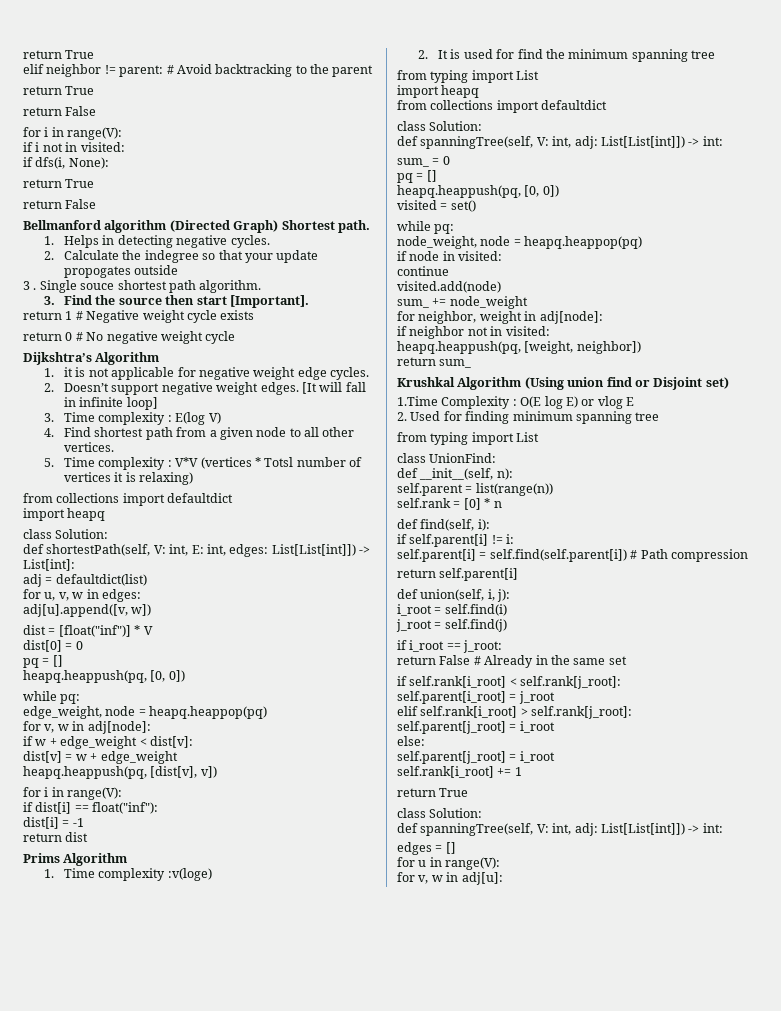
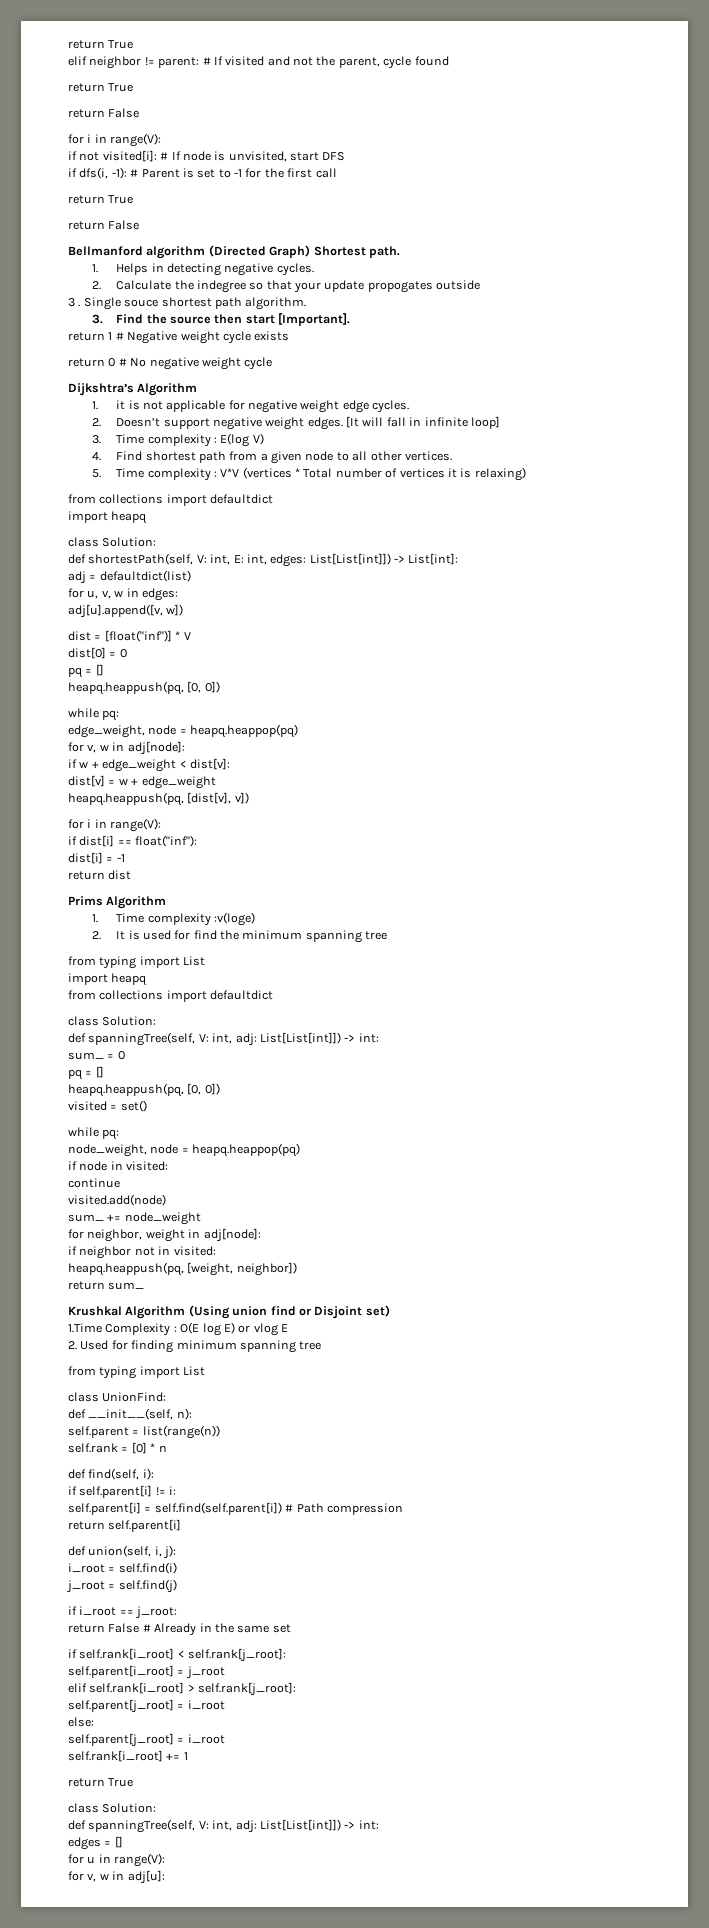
[176,64,374,77] Avoid backtracking to the parent -> [213,56,449,69] If visited and not the parent, cycle found
[35,142,125,152] [23,157,109,169] i not in visited: // if dfs(i, None): -> [79,150,346,162] [68,167,337,179] not visited[i]: # If node is unvisited, start DFS // if dfs(i, -1): # Parent is set to -1 for the first call
[264,457,294,467] Totsl -> [303,468,333,478] Total

